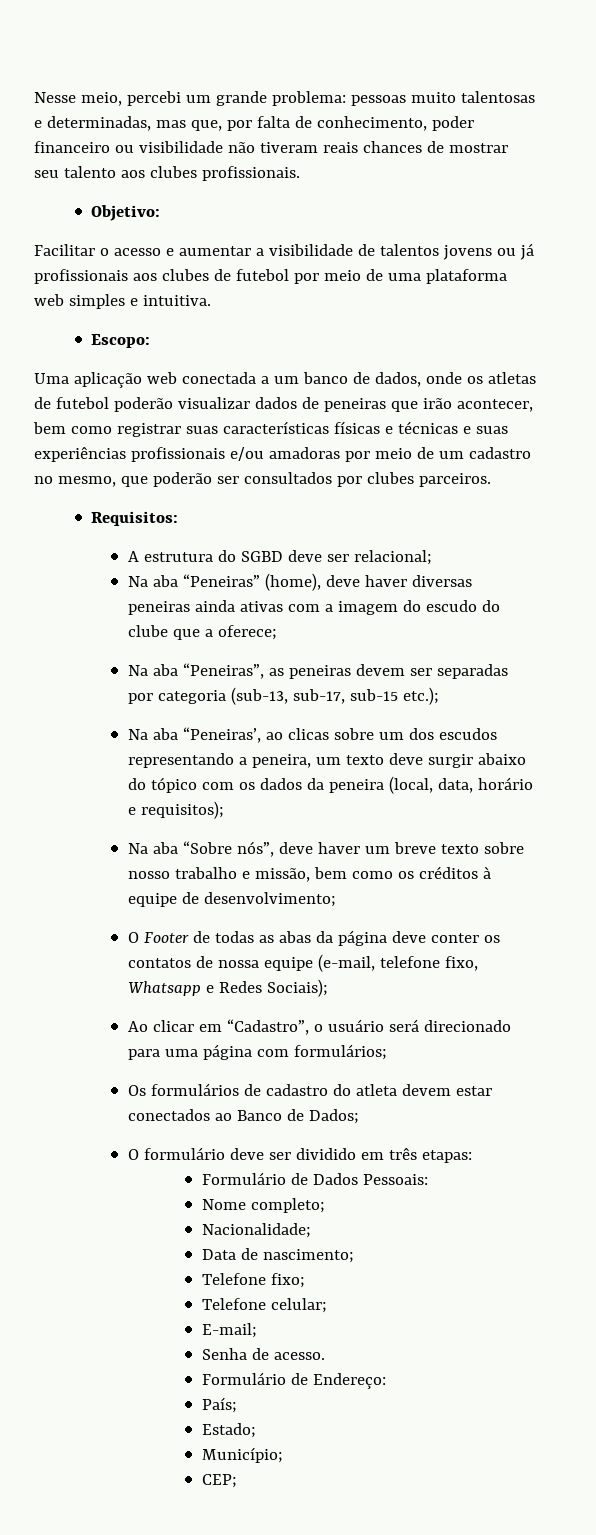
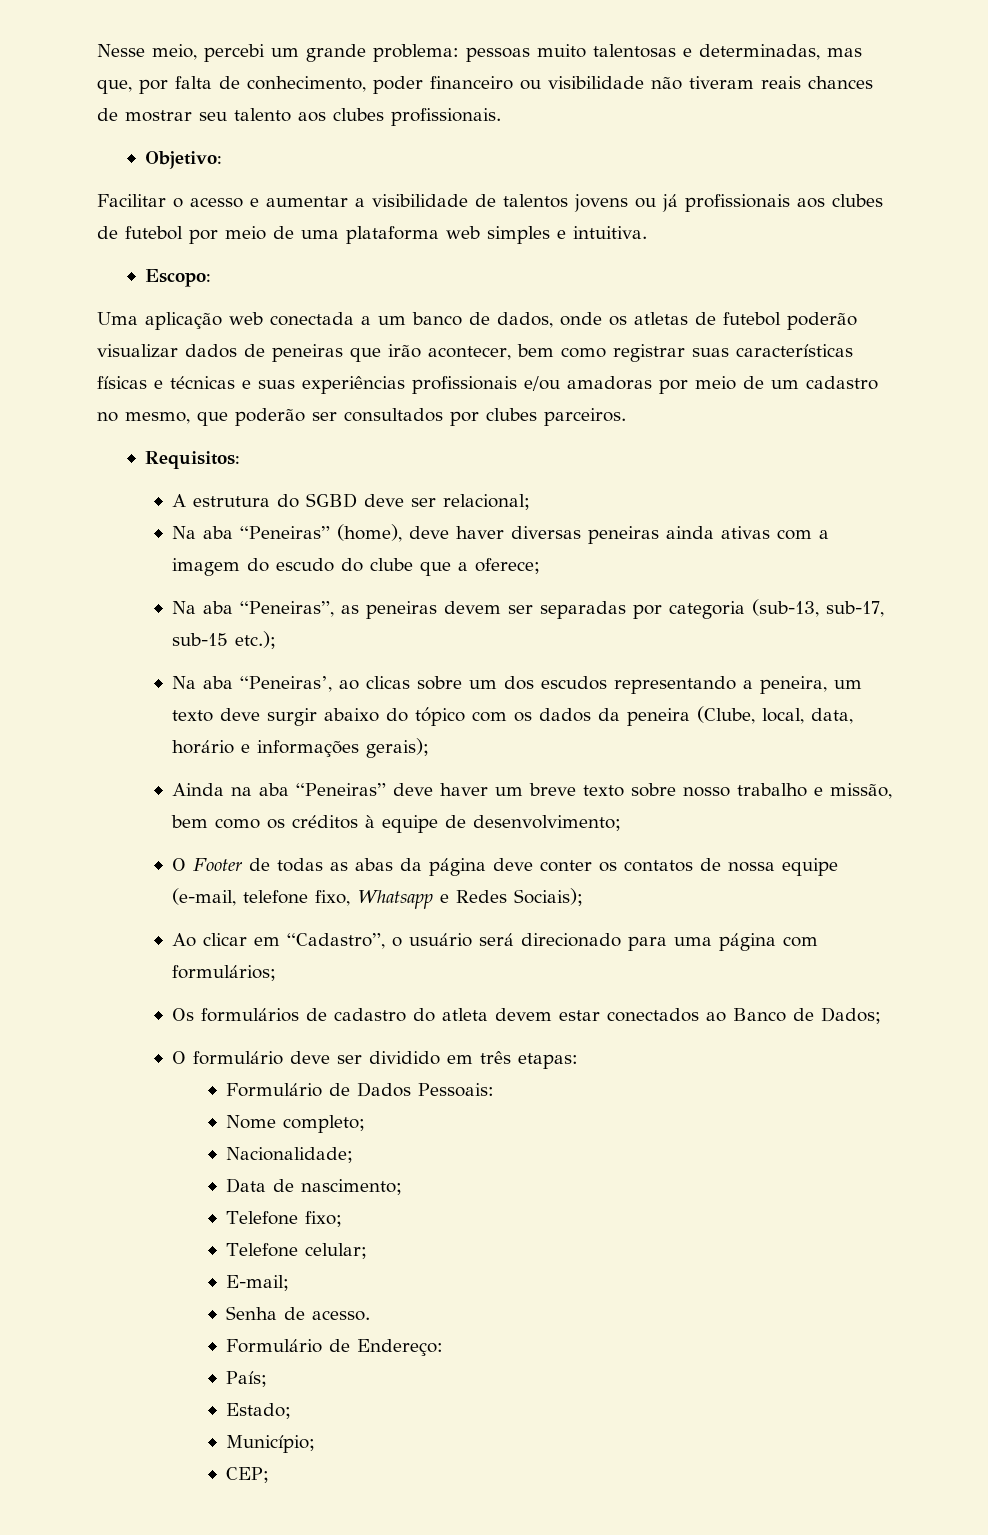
[388,776,433,794] (local, -> [696,706,804,724] (Clube, local,
[141,801,225,819] [128,841,275,857] requisitos); // Na aba “Sobre nós”, -> [256,738,429,758] [171,783,386,796] informações gerais); // Ainda na aba “Peneiras”

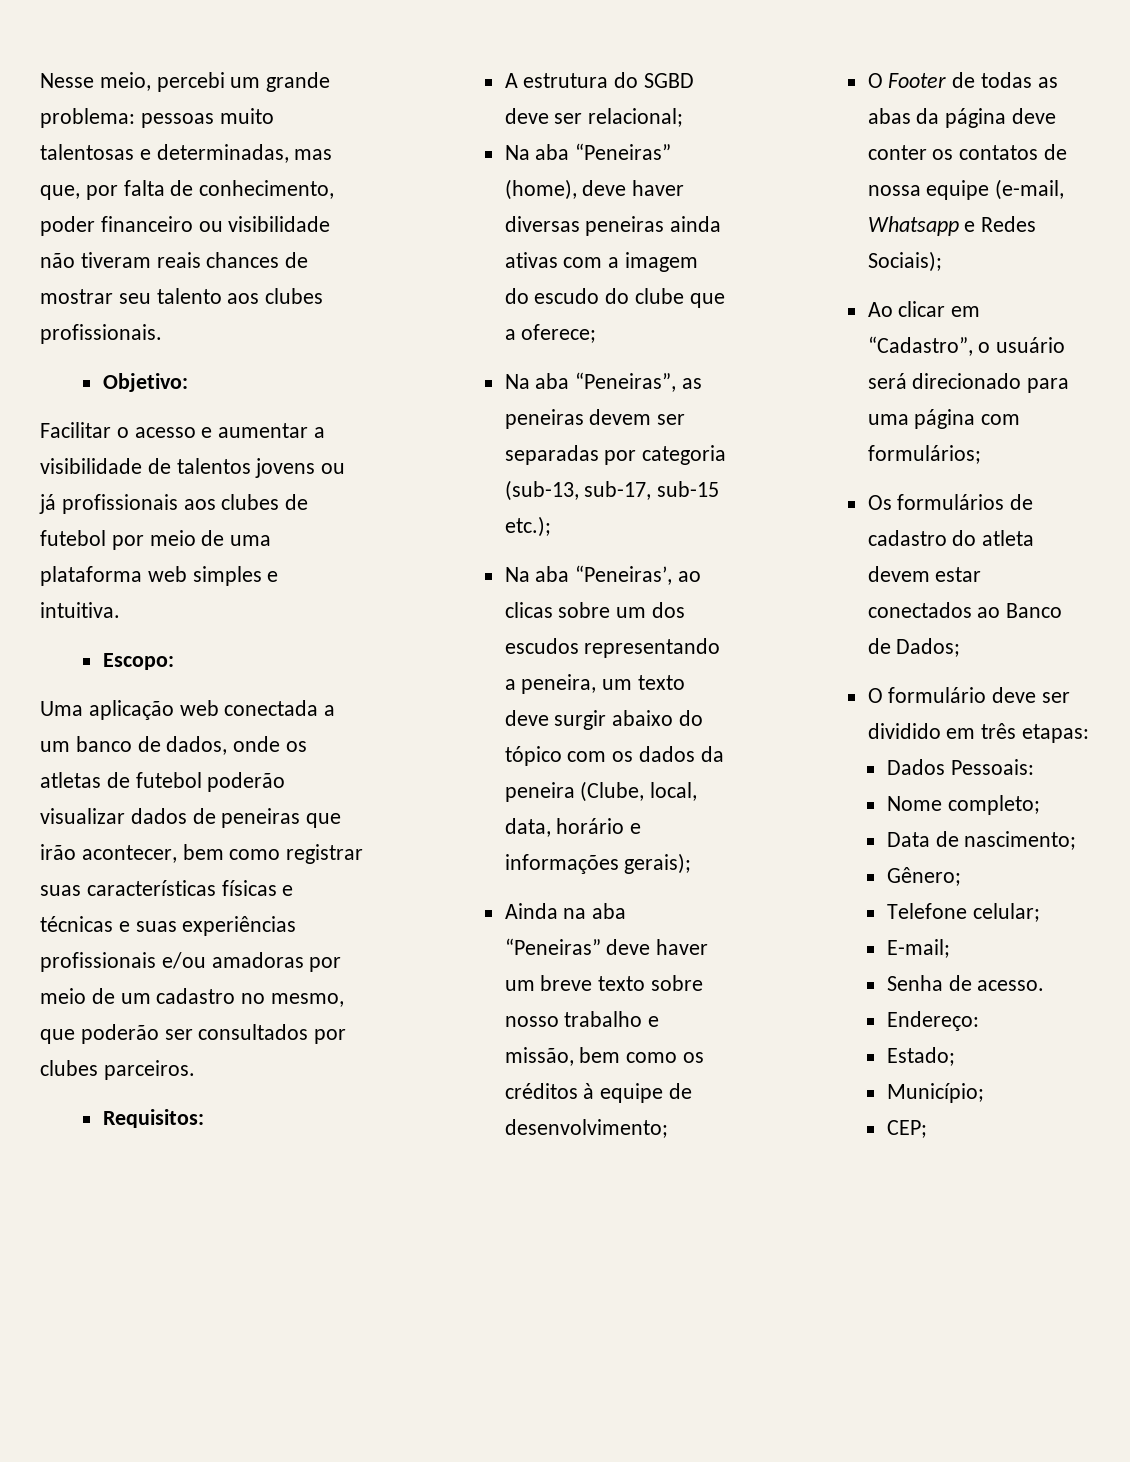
[242,890,350,906] telefone fixo, -> (1065, 189) none
[225,1083,350,1097] Formulário de -> (1089, 733) none
[225,1147,353,1163] // Nacionalidade; -> (1040, 805) none
[225,1211,342,1227] Telefone fixo; -> [886,867,961,886] Gênero;
[225,1339,350,1353] Formulário de -> (1045, 985) none
[225,1371,267,1387] // País; -> (979, 1021) none

